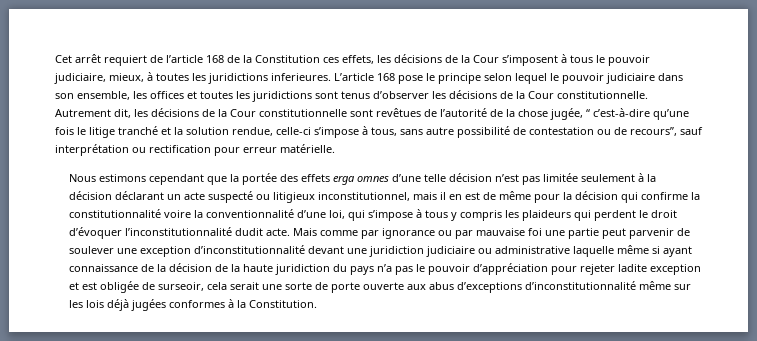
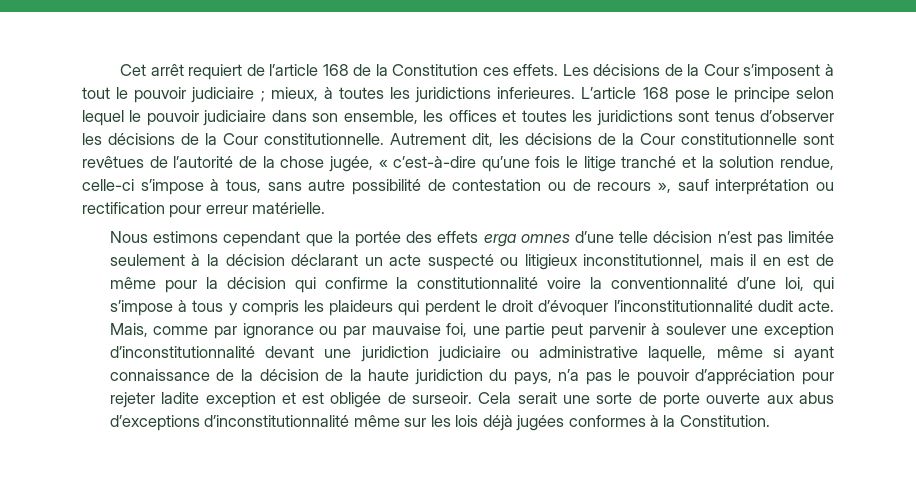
[342,55,391,64] effets, les -> [513,64,589,76] effets. Les
[570,55,650,66] [54,73,106,84] tous le pouvoir judiciaire, -> [82,87,265,103] tout le pouvoir judiciaire ;
[586,109,590,117] ‘‘ -> [378,159,388,168] «
[630,127,677,136] recours’’, -> [597,182,672,193] recours »,
[293,228,318,236] Mais -> [109,323,148,337] Mais,
[528,228,543,236] foi -> [446,323,468,337] foi,
[677,228,691,236] de -> [651,323,661,335] à
[573,246,615,257] laquelle -> [648,346,707,362] laquelle,
[350,266,375,275] pays -> [513,372,552,385] pays,
[158,282,228,291] surseoir, cela -> [412,392,512,404] surseoir. Cela

